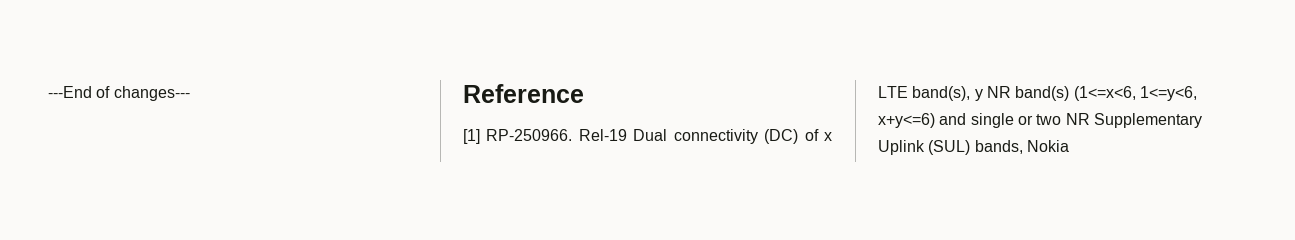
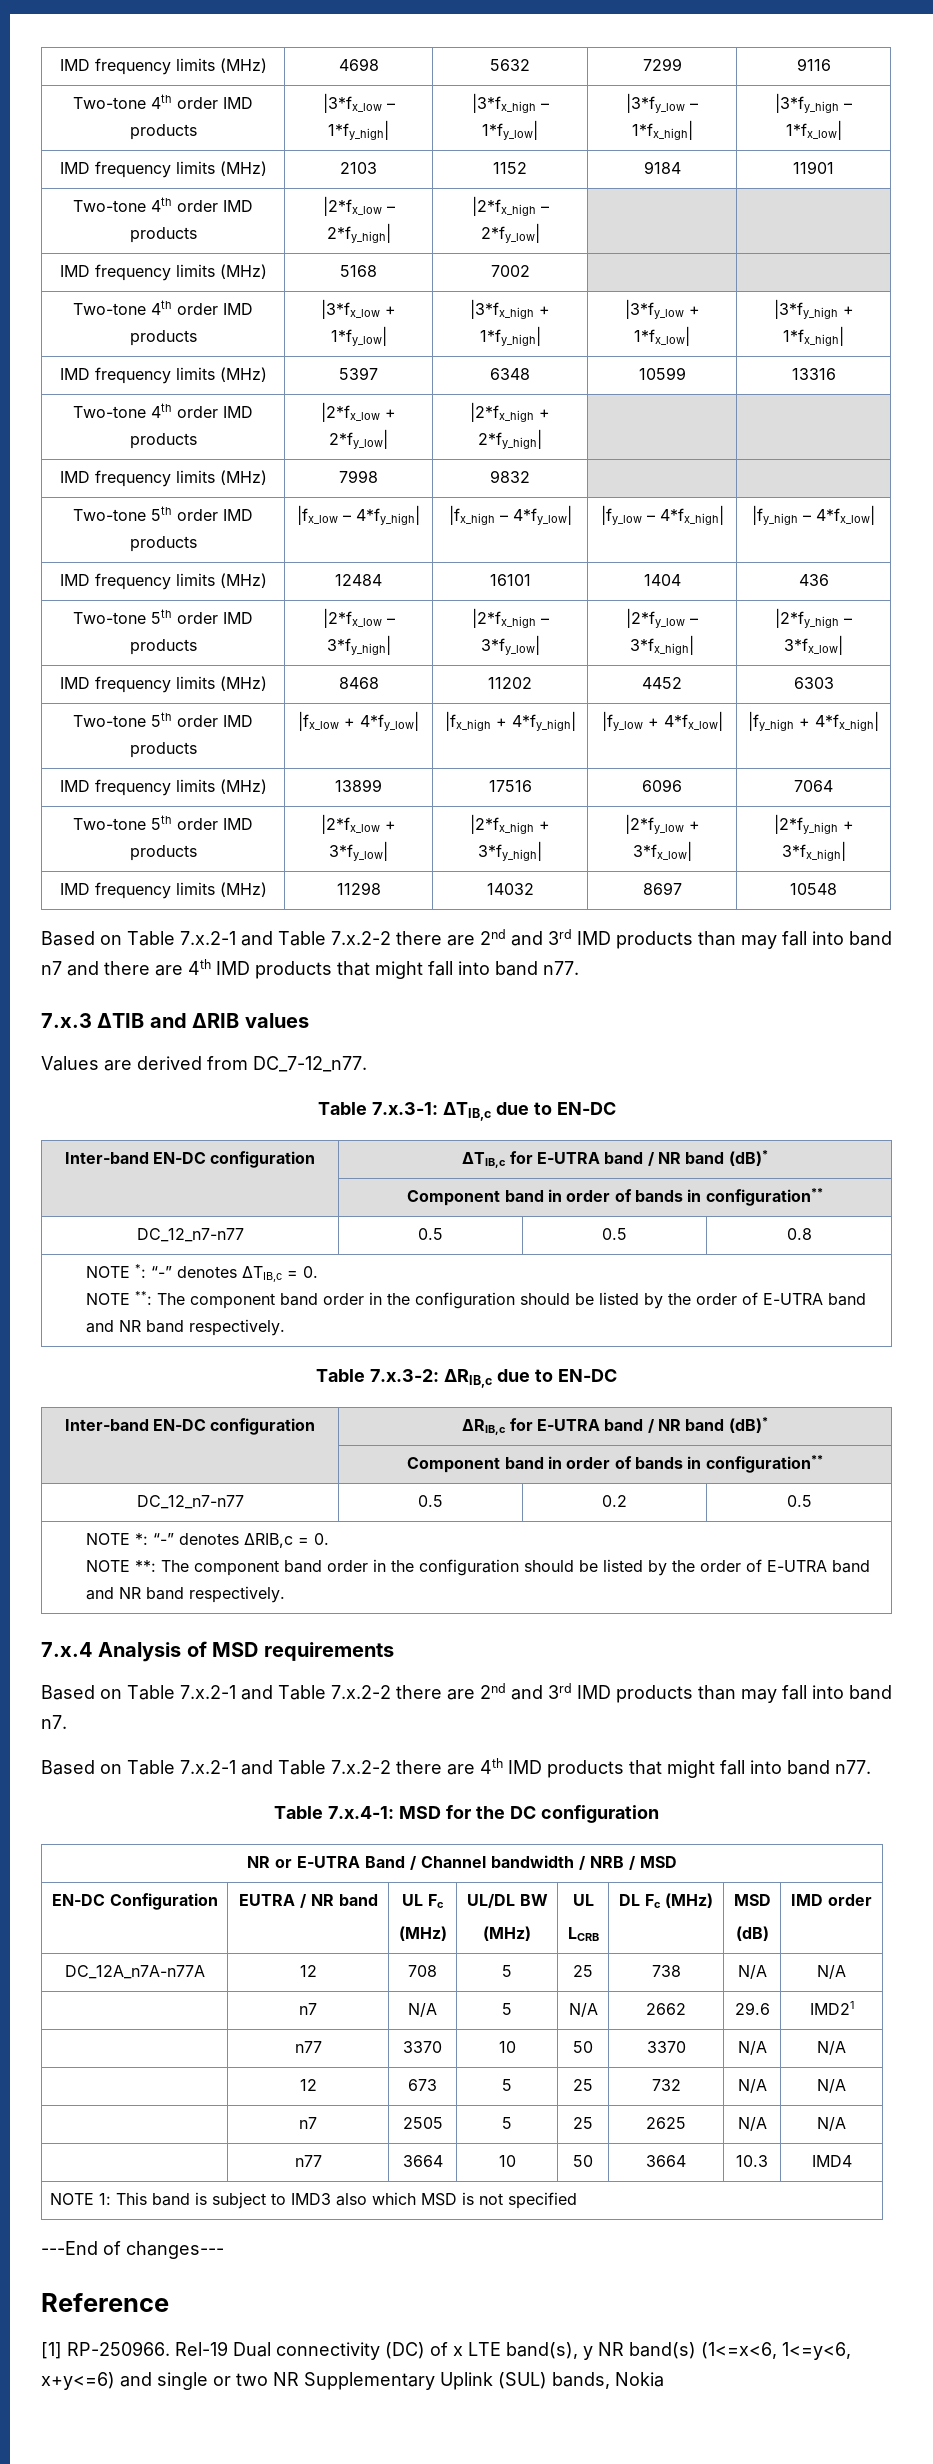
(48, 92) none -> [59,58,267,75] [338,58,379,71] [490,59,530,71] [642,58,682,71] [796,58,831,71] [73,94,253,109] [129,124,197,140] [322,93,395,113] [328,120,389,140] [471,93,549,113] [482,120,538,140] [626,93,698,113] [631,120,693,140] [775,93,852,113] [785,120,842,140] [59,161,267,178] [340,162,377,174] [493,162,527,174] [643,161,681,174] [793,161,834,174] [73,197,253,212] [129,227,197,243] [322,196,395,216] [326,223,391,243] [471,196,549,216] [480,223,540,243] [59,264,267,281] [340,265,377,277] [490,265,530,277] [73,300,253,315] [129,330,197,346] [321,299,396,319] [330,326,387,346] [470,299,550,319] [479,326,541,346] [624,299,700,319] [634,326,690,346] [773,299,854,319] [783,326,844,346] [59,367,267,384] [339,367,378,380] [490,368,530,380] [638,367,686,380] [791,368,836,380] [73,403,253,418] [129,433,197,449] [321,402,396,422] [329,429,388,449] [470,402,550,422] [478,429,542,449] [59,470,267,487] [339,470,378,483] [490,470,530,483] [73,506,253,521] [129,536,197,552] [297,505,420,525] [448,505,572,525] [600,505,724,525] [752,505,875,525] [59,573,267,590] [335,574,382,586] [489,574,531,586] [643,574,681,586] [798,574,829,586] [73,609,253,624] [129,639,197,655] [322,608,395,628] [326,635,391,655] [471,608,549,628] [480,635,540,655] [626,608,698,628] [630,635,694,655] [775,608,852,628] [784,635,843,655] [59,676,267,693] [338,677,379,689] [488,677,532,689] [642,677,682,689] [793,677,834,689] [73,712,253,727] [129,742,197,758] [298,711,419,731] [444,711,576,731] [601,711,723,731] [748,711,879,731] [59,779,267,796] [335,779,382,792] [488,780,532,792] [642,779,682,792] [794,780,833,792] [73,815,253,830] [129,845,197,861] [321,814,396,834] [329,841,388,861] [470,814,550,834] [478,841,542,861] [624,814,700,834] [632,841,692,861] [773,814,854,834] [781,841,846,861] [59,882,267,899] [336,882,381,895] [486,883,534,895] [642,882,682,895] [790,883,837,895] [41,929,892,949] [41,959,579,979] [41,1013,309,1028] [41,1056,367,1072] [317,1102,616,1121] [64,1151,316,1168] [462,1150,768,1168] [407,1188,823,1206] [136,1228,244,1242] [418,1228,443,1240] [602,1228,627,1240] [786,1228,812,1240] [86,1264,319,1282] [86,1291,867,1309] [86,1319,286,1336] [316,1369,617,1388] [64,1418,316,1435] [462,1417,768,1435] [407,1455,823,1473] [136,1495,244,1509] [418,1495,443,1507] [602,1495,627,1507] [786,1495,812,1507] [86,1533,330,1548] [86,1559,871,1576] [86,1586,286,1603] [41,1641,394,1662] [41,1683,892,1703] [41,1715,67,1729] [41,1758,871,1778] [274,1805,659,1823] [247,1855,677,1870] [51,1893,218,1910] [238,1894,378,1908] [402,1894,444,1908] [398,1926,447,1941] [466,1894,548,1908] [483,1926,531,1941] [572,1894,594,1906] [567,1927,599,1941] [619,1893,713,1908] [733,1894,771,1906] [735,1926,769,1941] [791,1894,872,1906] [64,1965,205,1979] [299,1965,317,1977] [408,1965,437,1977] [502,1965,512,1977] [573,1965,593,1977] [651,1965,681,1977] [737,1965,767,1979] [817,1965,846,1979] [299,2003,317,2015] [408,2003,437,2017] [502,2003,512,2015] [568,2003,598,2017] [646,2003,686,2015] [734,2002,770,2015] [809,2001,854,2015] [294,2041,322,2053] [403,2041,442,2053] [498,2041,516,2053] [573,2041,593,2053] [646,2041,686,2053] [737,2041,767,2055] [817,2041,846,2055] [299,2079,317,2091] [408,2079,437,2091] [502,2079,512,2091] [573,2079,593,2091] [651,2079,681,2091] [737,2079,767,2093] [817,2079,846,2093] [299,2117,317,2129] [402,2117,443,2129] [502,2117,512,2129] [573,2117,593,2129] [646,2117,686,2129] [737,2117,767,2131] [817,2117,846,2131] [294,2155,322,2167] [402,2155,443,2167] [498,2155,516,2167] [573,2155,593,2167] [646,2155,686,2167] [736,2155,768,2167] [811,2155,852,2167] [50,2192,578,2209] IMD frequency limits (MHz) | 4698 | 5632 | 7299 | 9116 // Two-tone 4th order IMD products | |3*fx_low – 1*fy_high| | |3*fx_high – 1*fy_low| | |3*fy_low – 1*fx_high| | |3*fy_high – 1*fx_low| // IMD frequency limits (MHz) | 2103 | 1152 | 9184 | 11901 // Two-tone 4th order IMD products | |2*fx_low – 2*fy_high| | |2*fx_high – 2*fy_low| | | // IMD frequency limits (MHz) | 5168 | 7002 | | // Two-tone 4th order IMD products | |3*fx_low + 1*fy_low| | |3*fx_high + 1*fy_high| | |3*fy_low + 1*fx_low| | |3*fy_high + 1*fx_high| // IMD frequency limits (MHz) | 5397 | 6348 | 10599 | 13316 // Two-tone 4th order IMD products | |2*fx_low + 2*fy_low| | |2*fx_high + 2*fy_high| | | // IMD frequency limits (MHz) | 7998 | 9832 | | // Two-tone 5th order IMD products | |fx_low – 4*fy_high| | |fx_high – 4*fy_low| | |fy_low – 4*fx_high| | |fy_high – 4*fx_low| // IMD frequency limits (MHz) | 12484 | 16101 | 1404 | 436 // Two-tone 5th order IMD products | |2*fx_low – 3*fy_high| | |2*fx_high – 3*fy_low| | |2*fy_low – 3*fx_high| | |2*fy_high – 3*fx_low| // IMD frequency limits (MHz) | 8468 | 11202 | 4452 | 6303 // Two-tone 5th order IMD products | |fx_low + 4*fy_low| | |fx_high + 4*fy_high| | |fy_low + 4*fx_low| | |fy_high + 4*fx_high| // IMD frequency limits (MHz) | 13899 | 17516 | 6096 | 7064 // Two-tone 5th order IMD products | |2*fx_low + 3*fy_low| | |2*fx_high + 3*fy_high| | |2*fy_low + 3*fx_low| | |2*fy_high + 3*fx_high| // IMD frequency limits (MHz) | 11298 | 14032 | 8697 | 10548 // Based on Table 7.x.2-1 and Table 7.x.2-2 there are 2nd and 3rd IMD products than may fall into band n7 and there are 4th IMD products that might fall into band n77. // 7.x.3 ∆TIB and ∆RIB values // Values are derived from DC_7-12_n77. // Table 7.x.3-1: ΔTIB,c due to EN-DC // Inter-band EN-DC configuration | ΔTIB,c for E-UTRA band / NR band (dB)* // | Component band in order of bands in configuration** // DC_12_n7-n77 | 0.5 | 0.5 | 0.8 // NOTE *: “-” denotes ΔTIB,c = 0. // NOTE **: The component band order in the configuration should be listed by the order of E-UTRA band and NR band respectively. // Table 7.x.3-2: ΔRIB,c due to EN-DC // Inter-band EN-DC configuration | ΔRIB,c for E-UTRA band / NR band (dB)* // | Component band in order of bands in configuration** // DC_12_n7-n77 | 0.5 | 0.2 | 0.5 // NOTE *: “-” denotes ΔRIB,c = 0. // NOTE **: The component band order in the configuration should be listed by the order of E-UTRA band and NR band respectively. // 7.x.4 Analysis of MSD requirements // Based on Table 7.x.2-1 and Table 7.x.2-2 there are 2nd and 3rd IMD products than may fall into band n7. // Based on Table 7.x.2-1 and Table 7.x.2-2 there are 4th IMD products that might fall into band n77. // Table 7.x.4-1: MSD for the DC configuration // NR or E-UTRA Band / Channel bandwidth / NRB / MSD // EN-DC Configuration | EUTRA / NR band | UL Fc // (MHz) | UL/DL BW // (MHz) | UL // LCRB | DL Fc (MHz) | MSD // (dB) | IMD order // DC_12A_n7A-n77A | 12 | 708 | 5 | 25 | 738 | N/A | N/A // | n7 | N/A | 5 | N/A | 2662 | 29.6 | IMD21 // | n77 | 3370 | 10 | 50 | 3370 | N/A | N/A // | 12 | 673 | 5 | 25 | 732 | N/A | N/A // | n7 | 2505 | 5 | 25 | 2625 | N/A | N/A // | n77 | 3664 | 10 | 50 | 3664 | 10.3 | IMD4 // NOTE 1: This band is subject to IMD3 also which MSD is not specified //

